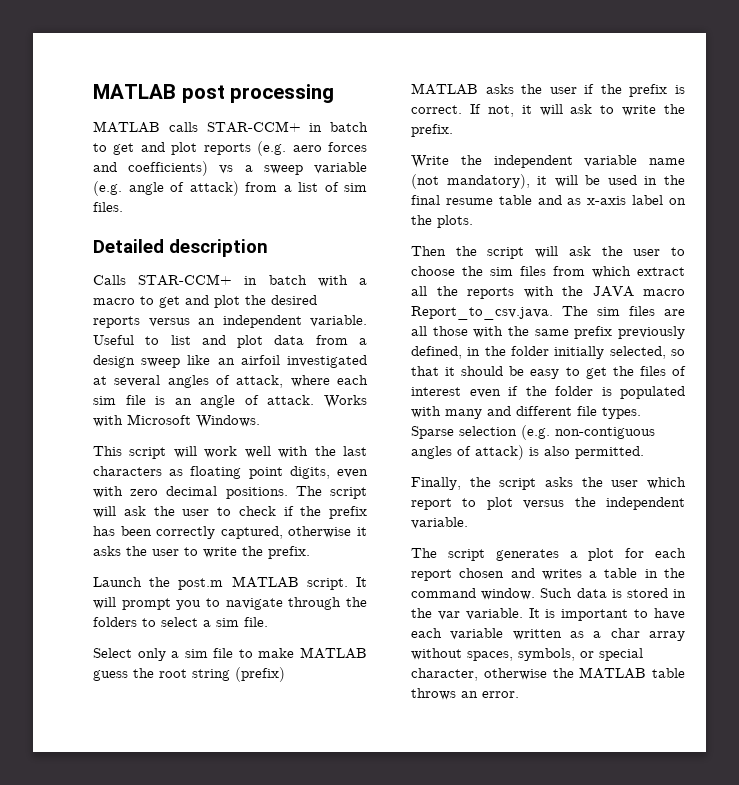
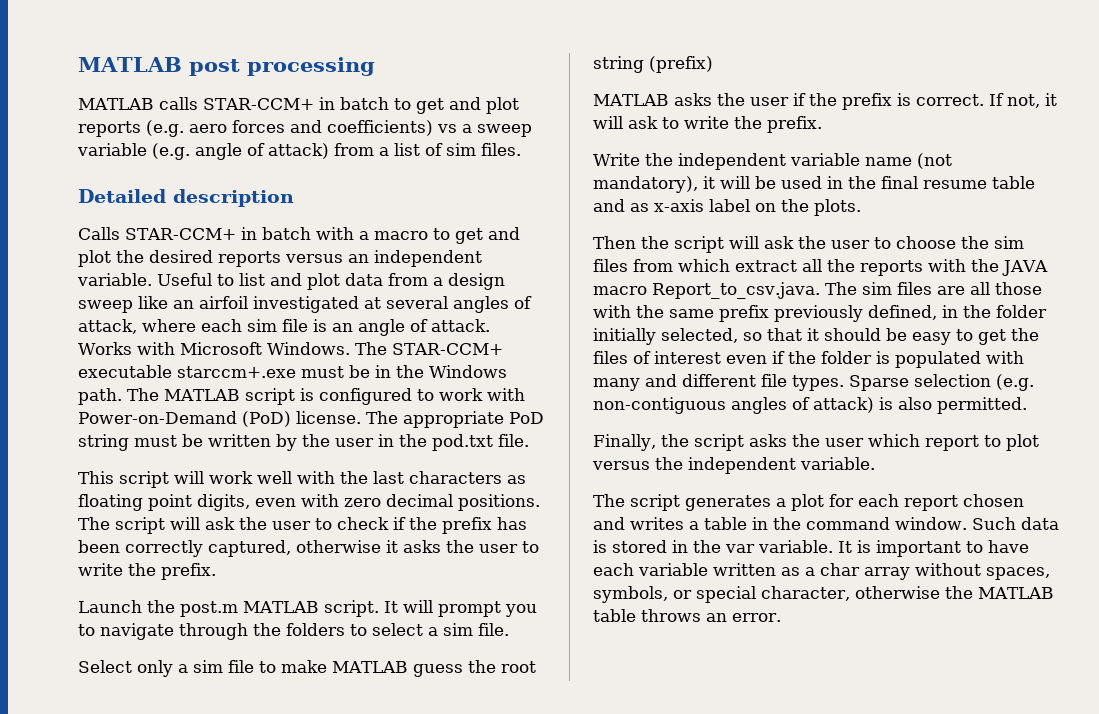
(260, 421) none -> [354,342,503,355] [78,365,507,378] [78,388,525,405] [78,411,544,428] [78,434,529,451] The STAR-CCM+ executable starccm+.exe must be in the Windows path. The MATLAB script is configured to work with Power-on-Demand (PoD) license. The appropriate PoD string must be written by the user in the pod.txt file.

